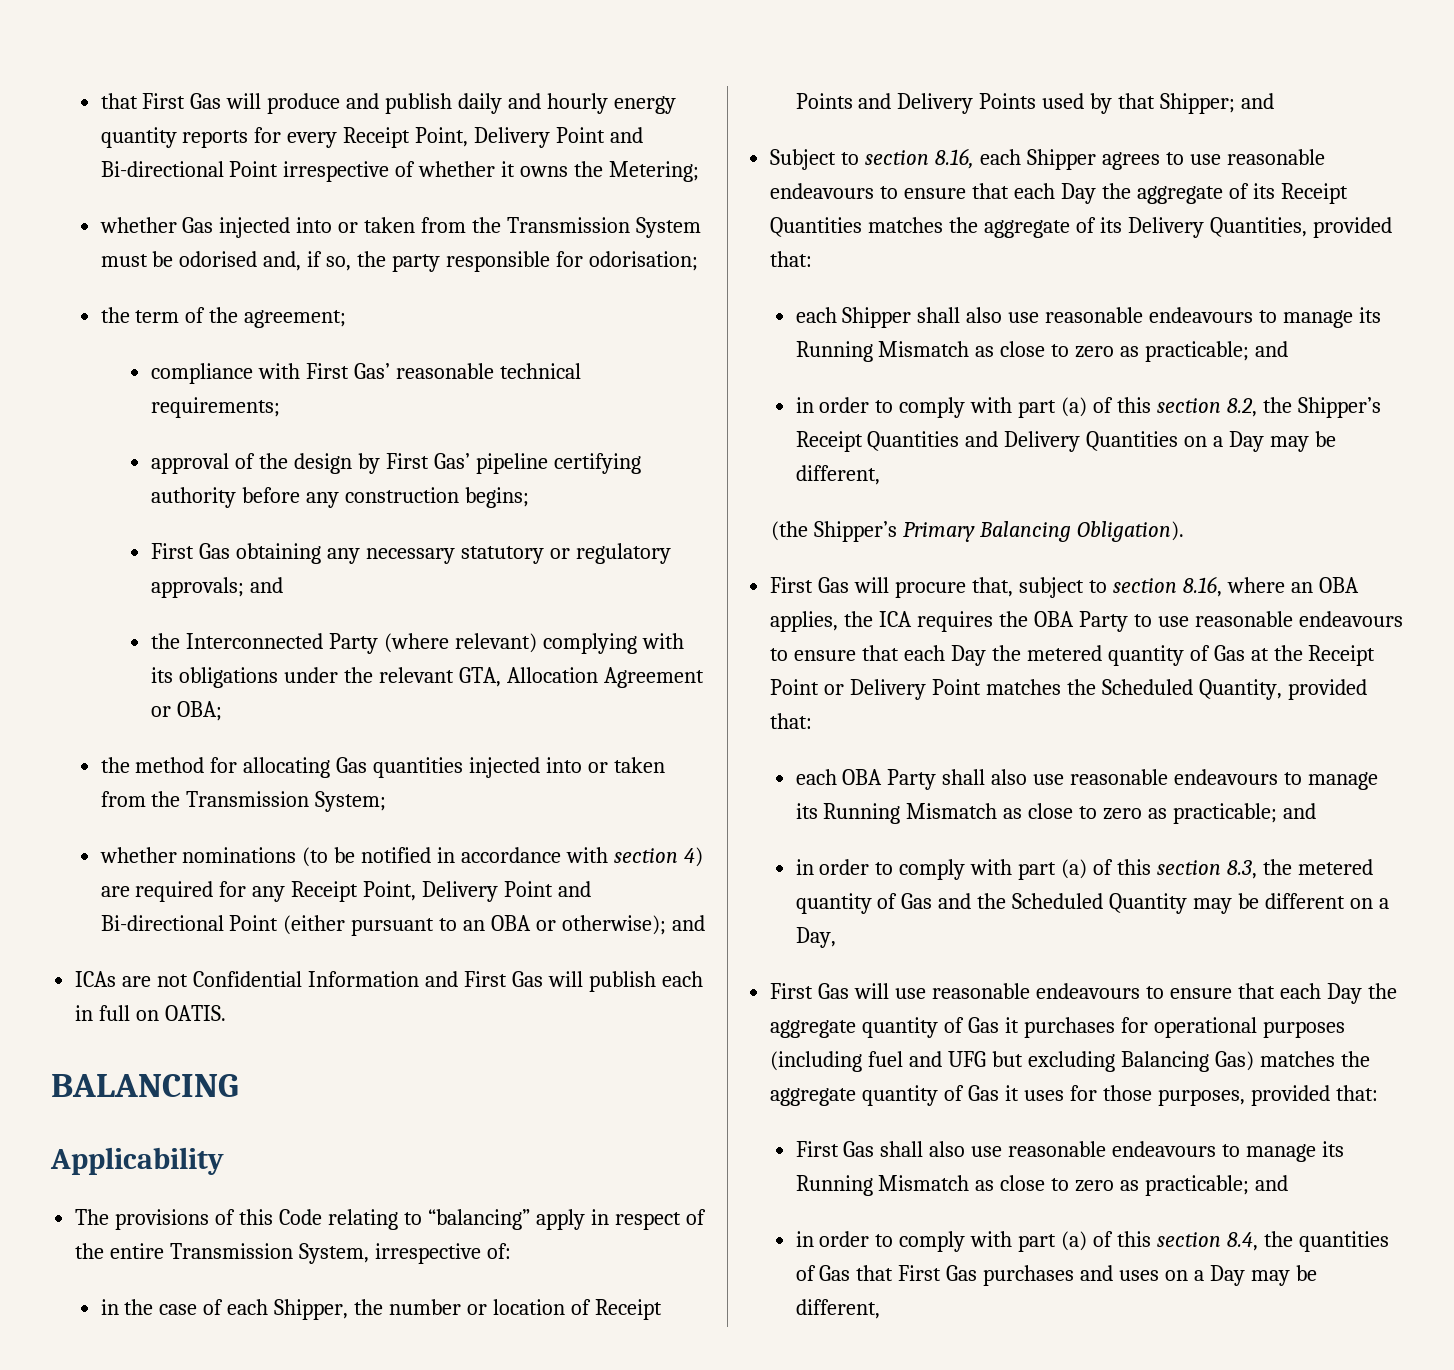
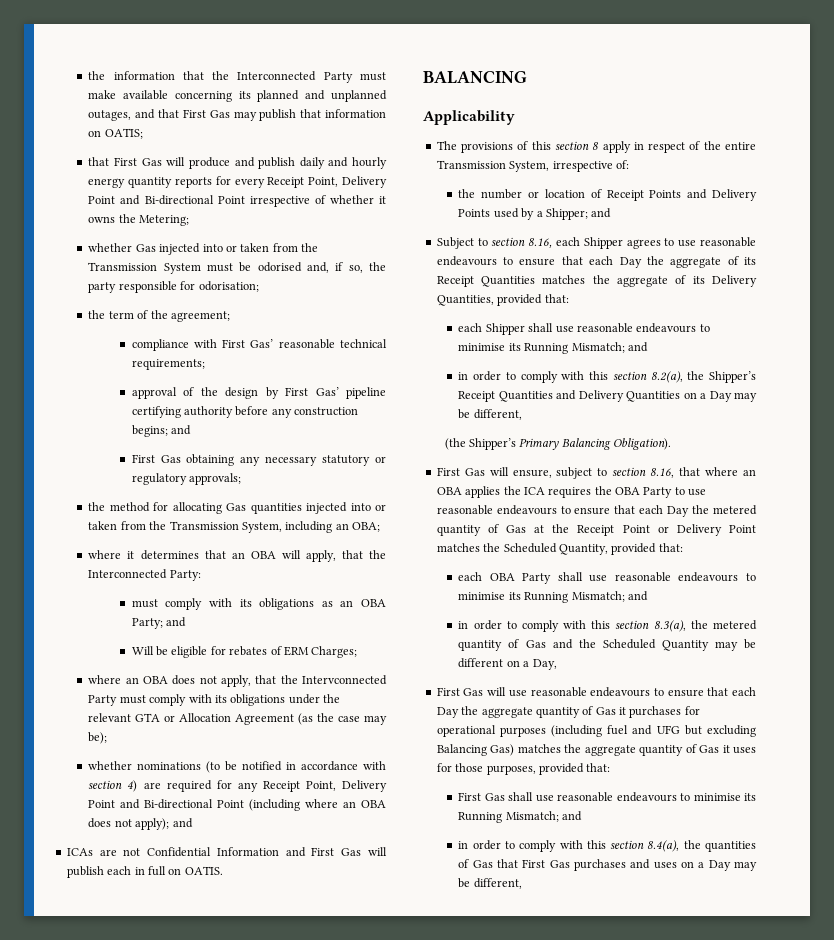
(100, 101) none -> [88,71,386,83] [88,90,388,102] [88,109,386,121] [88,128,143,139] the information that the Interconnected Party must make available concerning its planned and unplanned outages, and that First Gas may publish that information on OATIS; //
(529, 497) none -> [171,425,192,435] and
[250,577,284,593] [151,633,684,654] [151,667,704,688] [151,701,223,721] and // the Interconnected Party (where relevant) complying with its obligations under the relevant GTA, Allocation Agreement or OBA; -> (242, 479) none
[315,791,387,812] System; -> [241,521,381,533] [88,550,387,562] [88,569,201,581] [131,598,387,610] [131,617,187,629] [131,646,358,658] [88,675,387,687] [88,694,341,706] [88,713,387,725] [88,732,108,744] System, including an OBA; // where it determines that an OBA will apply, that the Interconnected Party: // must comply with its obligations as an OBA Party; and // Will be eligible for rebates of ERM Charges; // where an OBA does not apply, that the Intervconnected Party must comply with its obligations under the relevant GTA or Allocation Agreement (as the case may be);
[283,915,667,936] (either pursuant to an OBA or otherwise); -> [249,799,387,811] [88,818,170,830] (including where an OBA does not apply);
[278,1209,530,1230] Code relating to “balancing” -> [554,141,600,150] section 8
[100,1299,349,1320] in the case of each Shipper, -> (629, 164) none
[1118,93,1156,109] that -> [536,211,543,217] a
[966,307,1381,328] [795,341,1289,362] [795,397,1257,418] also use reasonable endeavours to manage its Running Mismatch as close to zero as practicable; and // in order to comply with part (a) of this section 8.2, -> [555,323,710,333] [458,342,648,354] [458,371,683,383] use reasonable endeavours to minimise its Running Mismatch; and // in order to comply with this section 8.2(a),
[895,577,1013,598] procure that, -> [512,469,552,478] ensure,
[1226,577,1359,593] [770,611,839,632] where an OBA applies, -> [679,467,756,476] [436,486,501,498] that where an OBA applies
[991,769,1378,790] [795,803,1316,824] [795,859,1257,880] also use reasonable endeavours to manage its Running Mismatch as close to zero as practicable; and // in order to comply with part (a) of this section 8.3, -> [589,572,756,582] [458,591,648,603] [458,620,686,632] use reasonable endeavours to minimise its Running Mismatch; and // in order to comply with this section 8.3(a),
[929,1141,1344,1162] [795,1175,1289,1196] [795,1231,1258,1252] also use reasonable endeavours to manage its Running Mismatch as close to zero as practicable; and // in order to comply with part (a) of this section 8.4, -> [535,792,756,802] [458,811,583,823] [458,840,680,852] use reasonable endeavours to minimise its Running Mismatch; and // in order to comply with this section 8.4(a),

